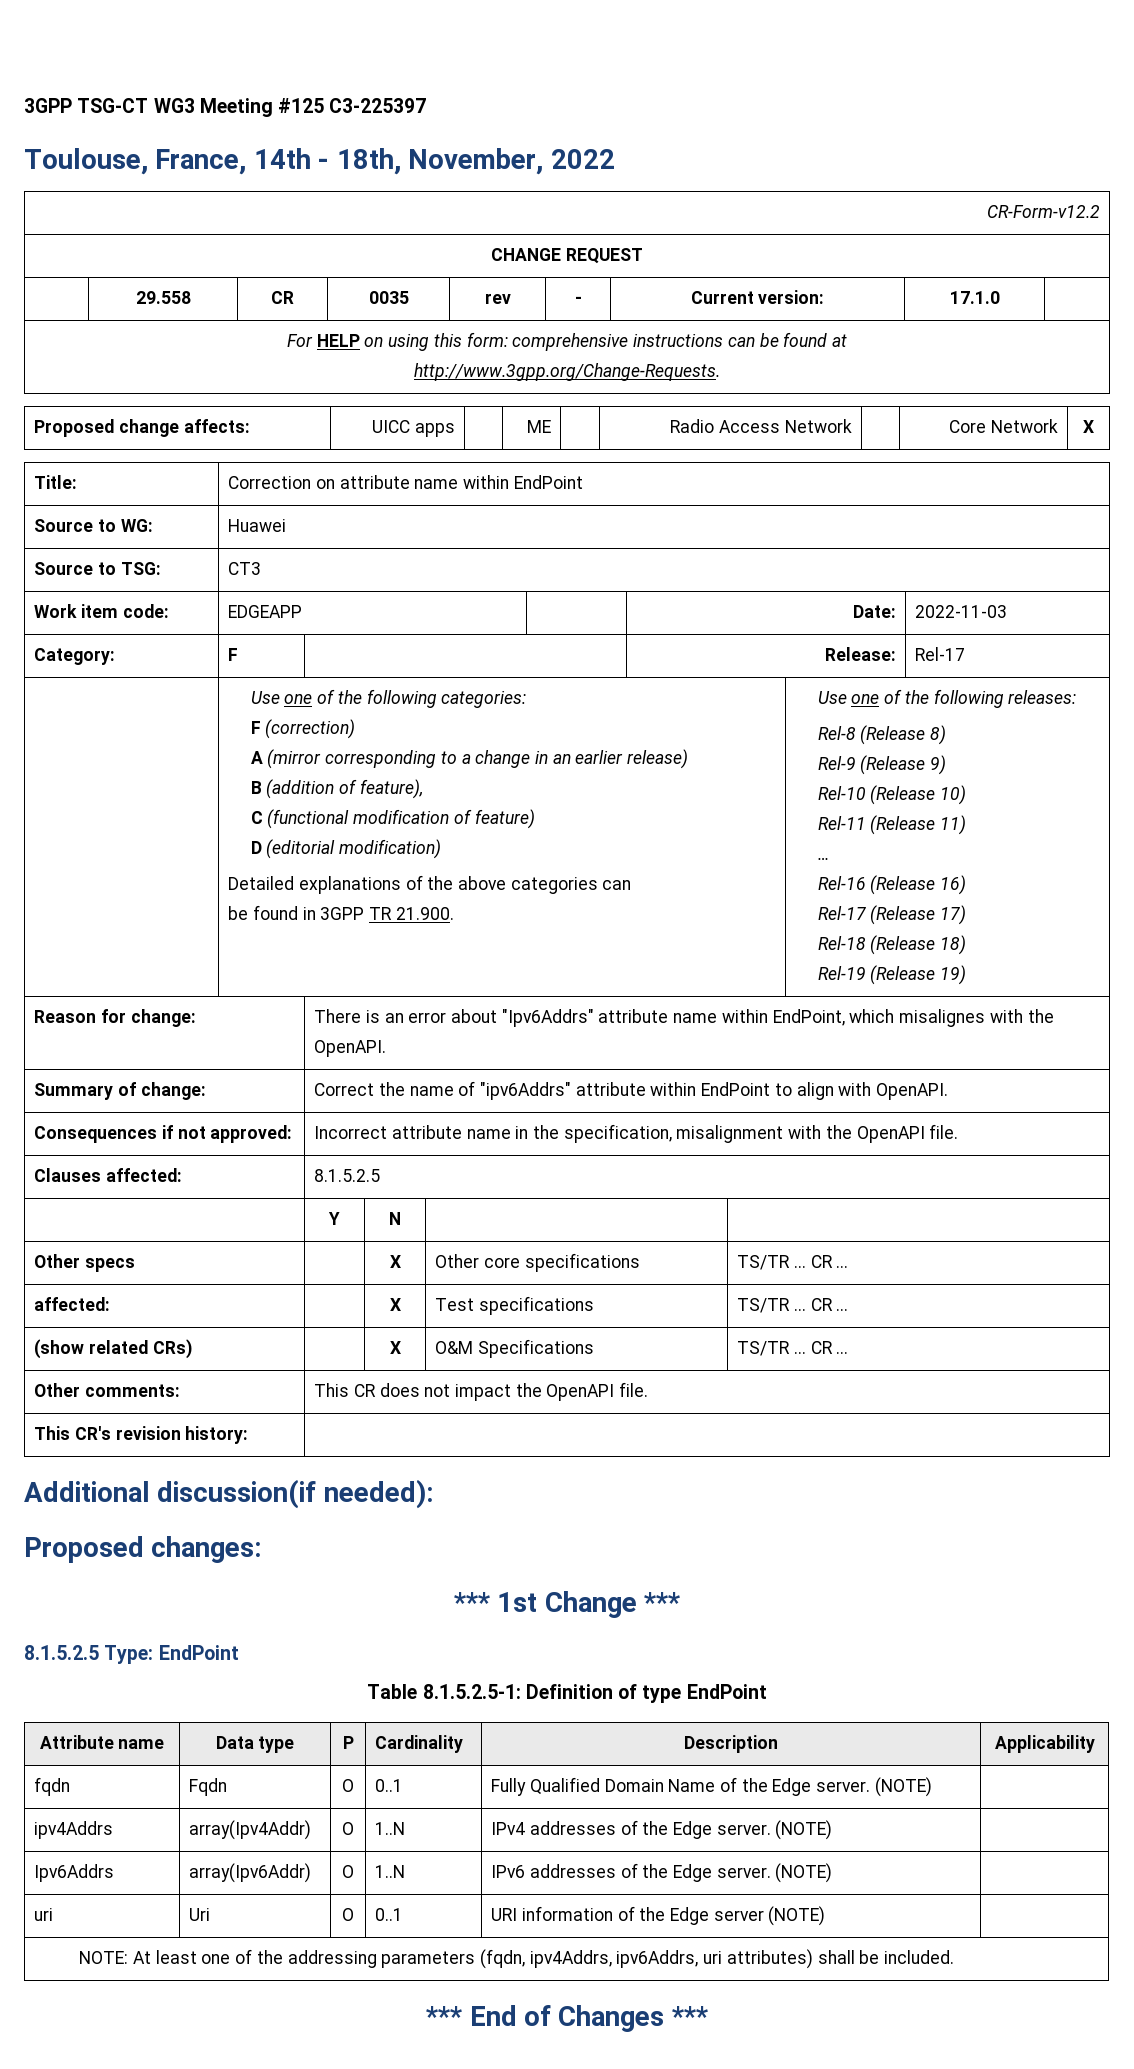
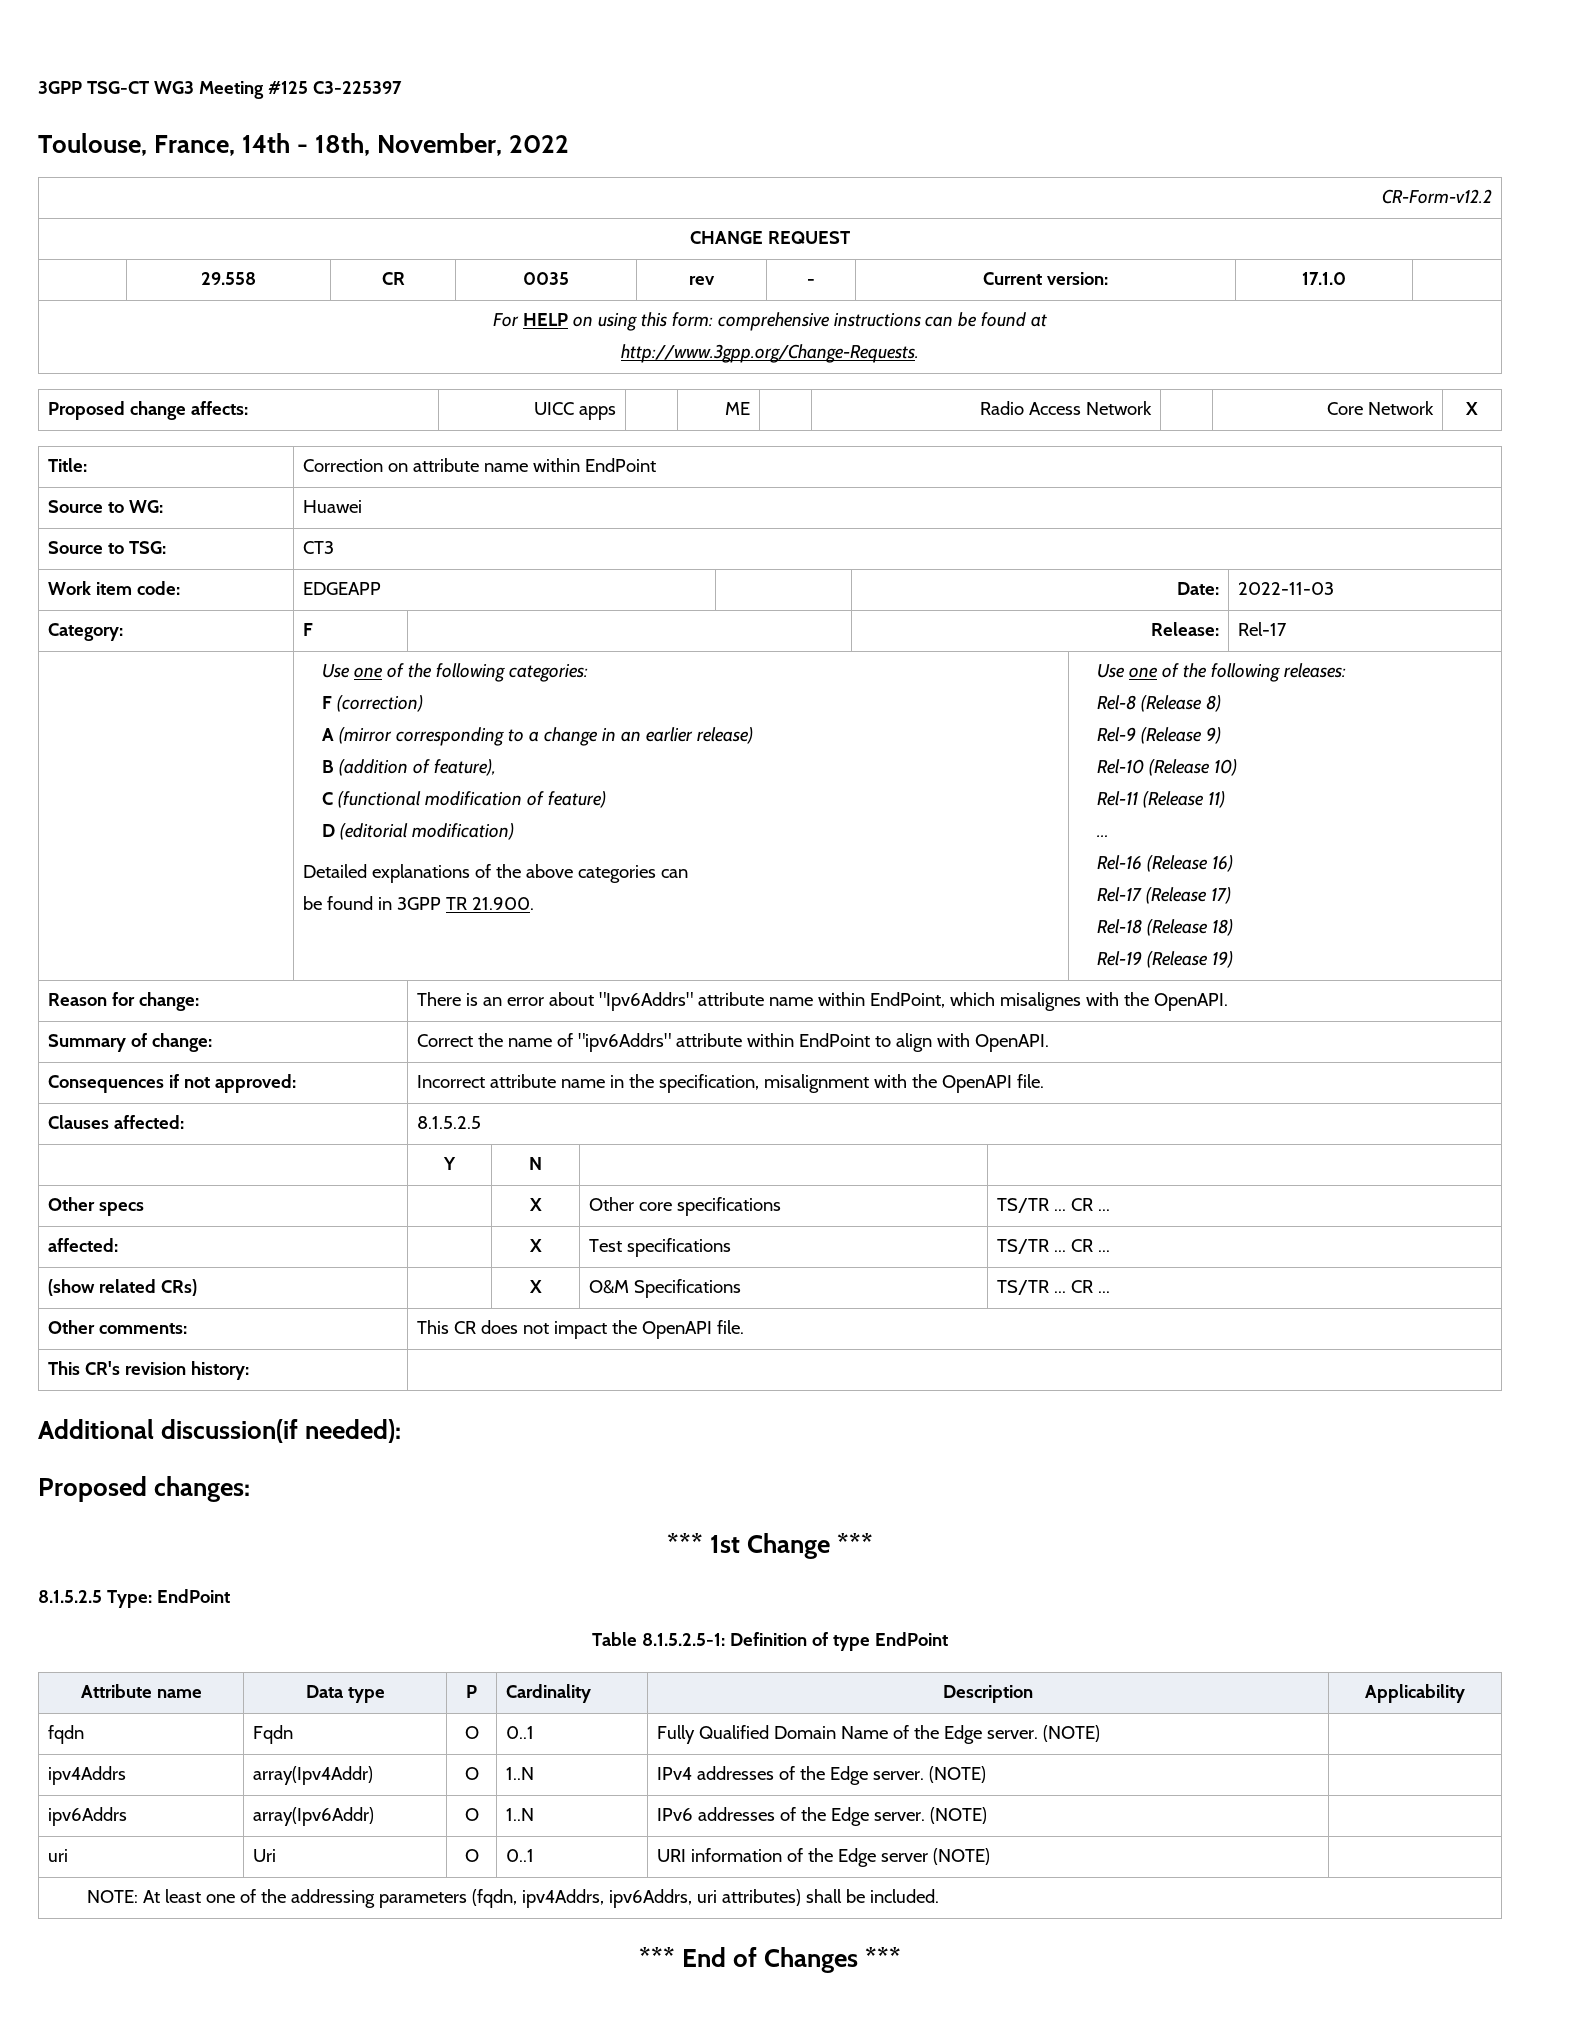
[34,1864,115,1882] Ipv6Addrs -> [47,1807,127,1826] ipv6Addrs

